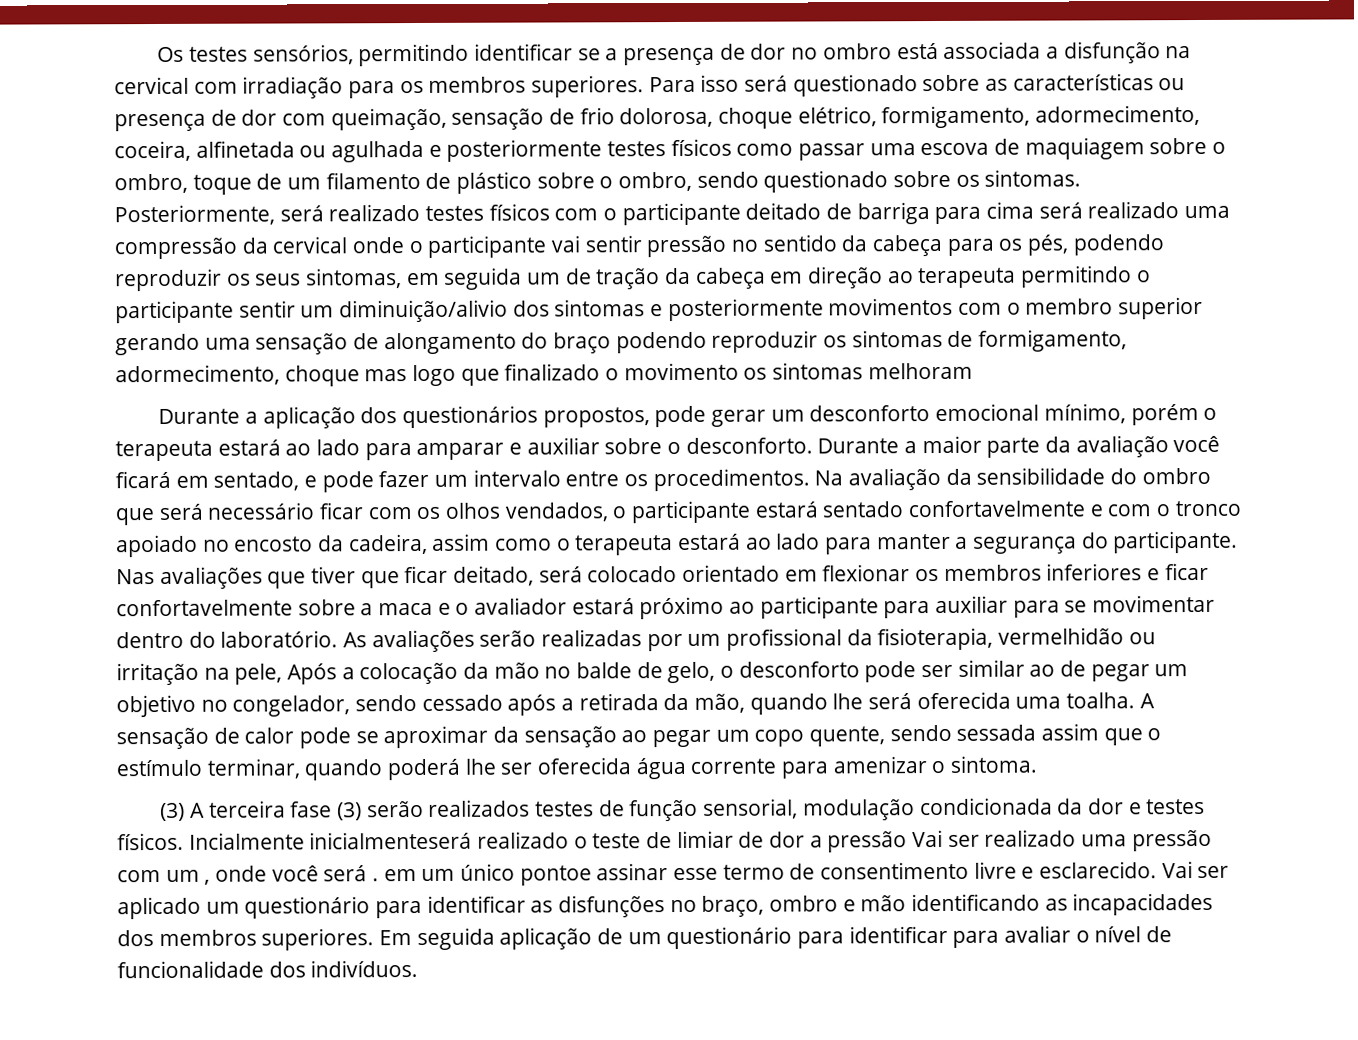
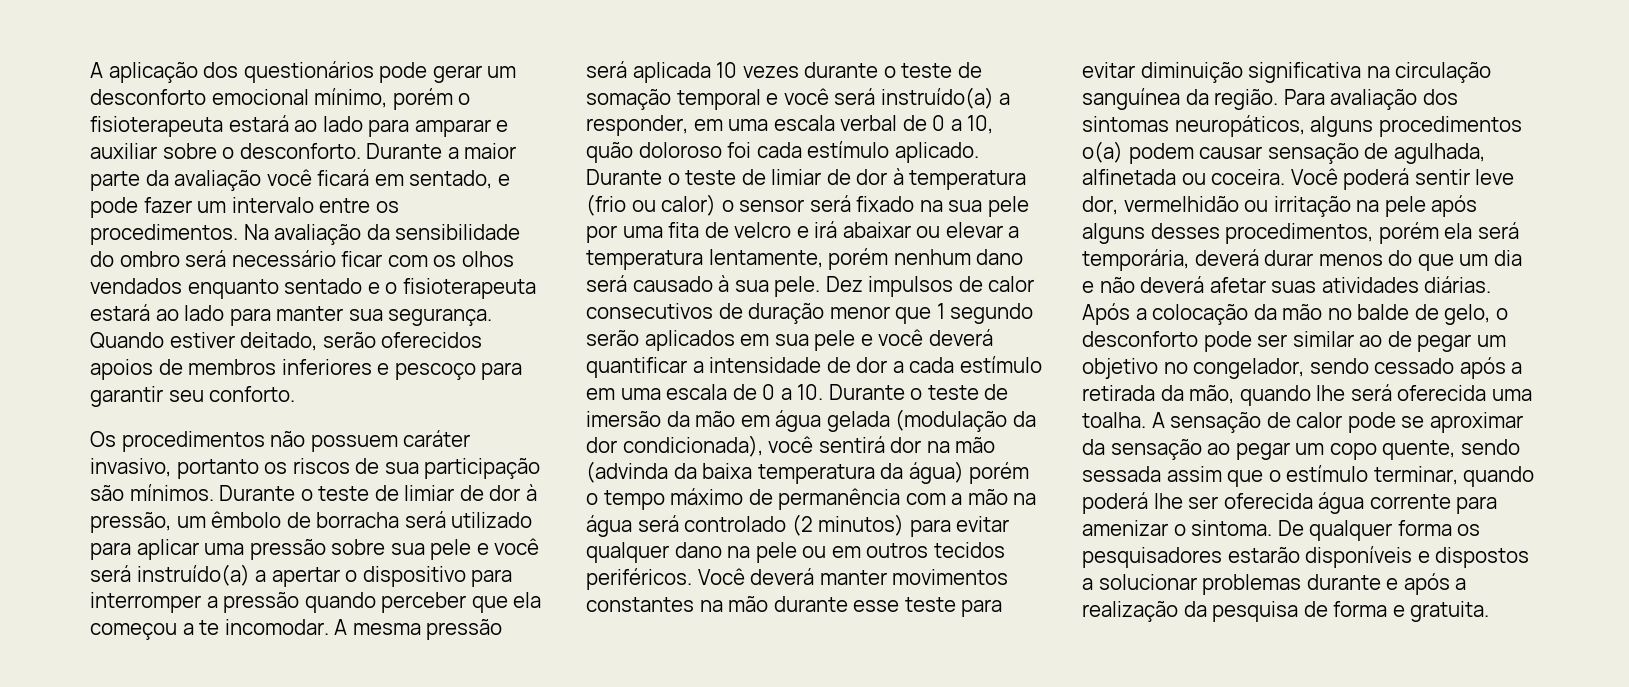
[157,41,1192,67] [114,73,1186,99] [114,104,1201,132] [114,137,1227,163] [114,169,1082,195] [114,201,1231,226] [114,234,1164,260] [115,265,1151,292] [115,296,1204,324] [115,329,1128,356] [115,362,973,387] [158,408,259,424] Os testes sensórios, permitindo identificar se a presença de dor no ombro está associada a disfunção na cervical com irradiação para os membros superiores. Para isso será questionado sobre as características ou presença de dor com queimação, sensação de frio dolorosa, choque elétrico, formigamento, adormecimento, coceira, alfinetada ou agulhada e posteriormente testes físicos como passar uma escova de maquiagem sobre o ombro, toque de um filamento de plástico sobre o ombro, sendo questionado sobre os sintomas. Posteriormente, será realizado testes físicos com o participante deitado de barriga para cima será realizado uma compressão da cervical onde o participante vai sentir pressão no sentido da cabeça para os pés, podendo reproduzir os seus sintomas, em seguida um de tração da cabeça em direção ao terapeuta permitindo o participante sentir um diminuição/alivio dos sintomas e posteriormente movimentos com o membro superior gerando uma sensação de alongamento do braço podendo reproduzir os sintomas de formigamento, adormecimento, choque mas logo que finalizado o movimento os sintomas melhoram // Durante a -> [90,62,103,78] A
[542,407,650,428] propostos, -> (374, 72) none
[115,440,213,462] terapeuta -> [90,116,223,137] fisioterapeuta
[115,508,155,526] que -> (180, 259) none
[504,500,1241,524] [116,533,674,558] vendados, o participante estará sentado confortavelmente e com o tronco apoiado no encosto da cadeira, assim como o terapeuta -> [90,278,536,299] vendados enquanto sentado e o fisioterapeuta
[955,530,1239,554] [116,562,1209,589] [116,594,1216,620] [116,627,1156,653] [116,662,283,686] a segurança do participante. Nas avaliações que tiver que ficar deitado, será colocado orientado em flexionar os membros inferiores e ficar confortavelmente sobre a maca e o avaliador estará próximo ao participante para auxiliar para se movimentar dentro do laboratório. As avaliações serão realizadas por um profissional da fisioterapia, vermelhidão ou irritação na pele, -> [348,308,493,326] [90,332,483,351] [90,359,523,380] [90,386,296,407] [90,430,471,452] [90,458,541,479] [90,484,537,501] [90,511,533,533] [90,538,540,560] [90,564,513,587] [90,592,542,613] [90,619,503,640] [586,61,982,83] [586,87,1011,110] [586,115,994,136] [586,141,979,163] [586,168,1027,190] [586,194,1029,217] [586,221,1020,243] [586,248,1024,270] [586,275,1035,297] [586,303,1034,324] [586,329,993,351] [586,356,1042,378] [586,384,1009,400] [586,409,1036,432] [586,435,996,457] [586,461,1030,484] [586,488,1037,510] [586,514,1010,537] [586,542,1005,563] [586,568,1009,590] [586,596,1003,617] [1082,62,1492,83] [1082,88,1458,110] [1082,115,1522,137] [1082,141,1485,164] [1082,168,1515,190] [1082,195,1478,217] [1082,222,1519,244] [1082,249,1522,271] [1082,276,1492,293] sua segurança. Quando estiver deitado, serão oferecidos apoios de membros inferiores e pescoço para garantir seu conforto. // Os procedimentos não possuem caráter invasivo, portanto os riscos de sua participação são mínimos. Durante o teste de limiar de dor à pressão, um êmbolo de borracha será utilizado para aplicar uma pressão sobre sua pele e você será instruído(a) a apertar o dispositivo para interromper a pressão quando perceber que ela começou a te incomodar. A mesma pressão será aplicada 10 vezes durante o teste de somação temporal e você será instruído(a) a responder, em uma escala verbal de 0 a 10, quão doloroso foi cada estímulo aplicado. Durante o teste de limiar de dor à temperatura (frio ou calor) o sensor será fixado na sua pele por uma fita de velcro e irá abaixar ou elevar a temperatura lentamente, porém nenhum dano será causado à sua pele. Dez impulsos de calor consecutivos de duração menor que 1 segundo serão aplicados em sua pele e você deverá quantificar a intensidade de dor a cada estímulo em uma escala de 0 a 10. Durante o teste de imersão da mão em água gelada (modulação da dor condicionada), você sentirá dor na mão (advinda da baixa temperatura da água) porém o tempo máximo de permanência com a mão na água será controlado (2 minutos) para evitar qualquer dano na pele ou em outros tecidos periféricos. Você deverá manter movimentos constantes na mão durante esse teste para evitar diminuição significativa na circulação sanguínea da região. Para avaliação dos sintomas neuropáticos, alguns procedimentos o(a) podem causar sensação de agulhada, alfinetada ou coceira. Você poderá sentir leve dor, vermelhidão ou irritação na pele após alguns desses procedimentos, porém ela será temporária, deverá durar menos do que um dia e não deverá afetar suas atividades diárias.
[160,797,1206,822] [117,829,1212,853] [117,861,1230,886] [117,892,1214,920] [117,925,1173,951] [117,960,419,979] // (3) A terceira fase (3) serão realizados testes de função sensorial, modulação condicionada da dor e testes físicos. Incialmente inicialmenteserá realizado o teste de limiar de dor a pressão Vai ser realizado uma pressão com um , onde você será . em um único pontoe assinar esse termo de consentimento livre e esclarecido. Vai ser aplicado um questionário para identificar as disfunções no braço, ombro e mão identificando as incapacidades dos membros superiores. Em seguida aplicação de um questionário para identificar para avaliar o nível de funcionalidade dos indivíduos. -> [1277,520,1481,541] [1082,546,1530,568] [1082,573,1467,595] [1082,601,1490,622] De qualquer forma os pesquisadores estarão disponíveis e dispostos a solucionar problemas durante e após a realização da pesquisa de forma e gratuita.

